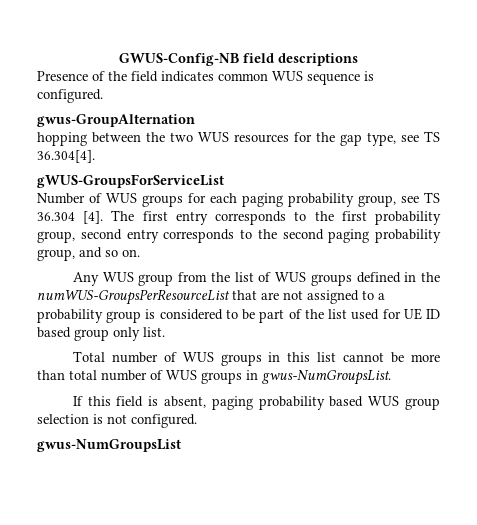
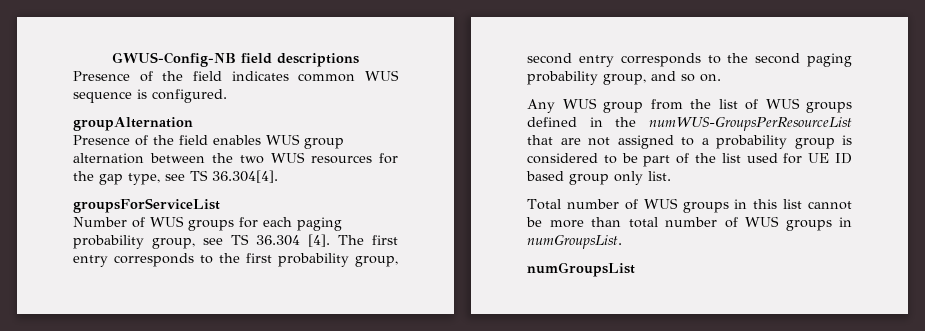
[37,114,195,127] [37,132,87,146] gwus-GroupAlternation // hopping -> [73,117,193,131] [73,134,344,149] [73,153,144,164] groupAlternation // Presence of the field enables WUS group alternation
[37,174,224,188] gWUS-GroupsForServiceList -> [73,198,220,213] groupsForServiceList
[262,370,391,385] [72,396,440,410] [37,414,197,428] [37,439,181,452] gwus-NumGroupsList. // If this field is absent, paging probability based WUS group selection is not configured. // gwus-NumGroupsList -> [527,235,622,249] [527,262,635,277] numGroupsList. // numGroupsList

